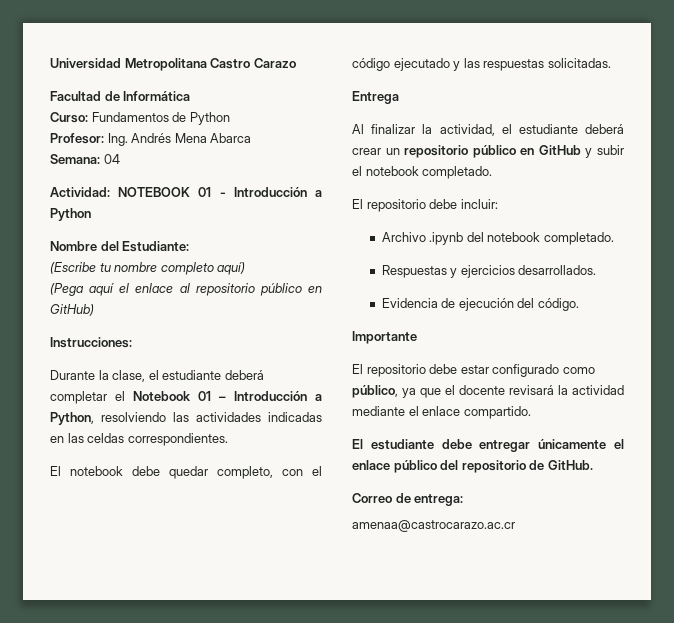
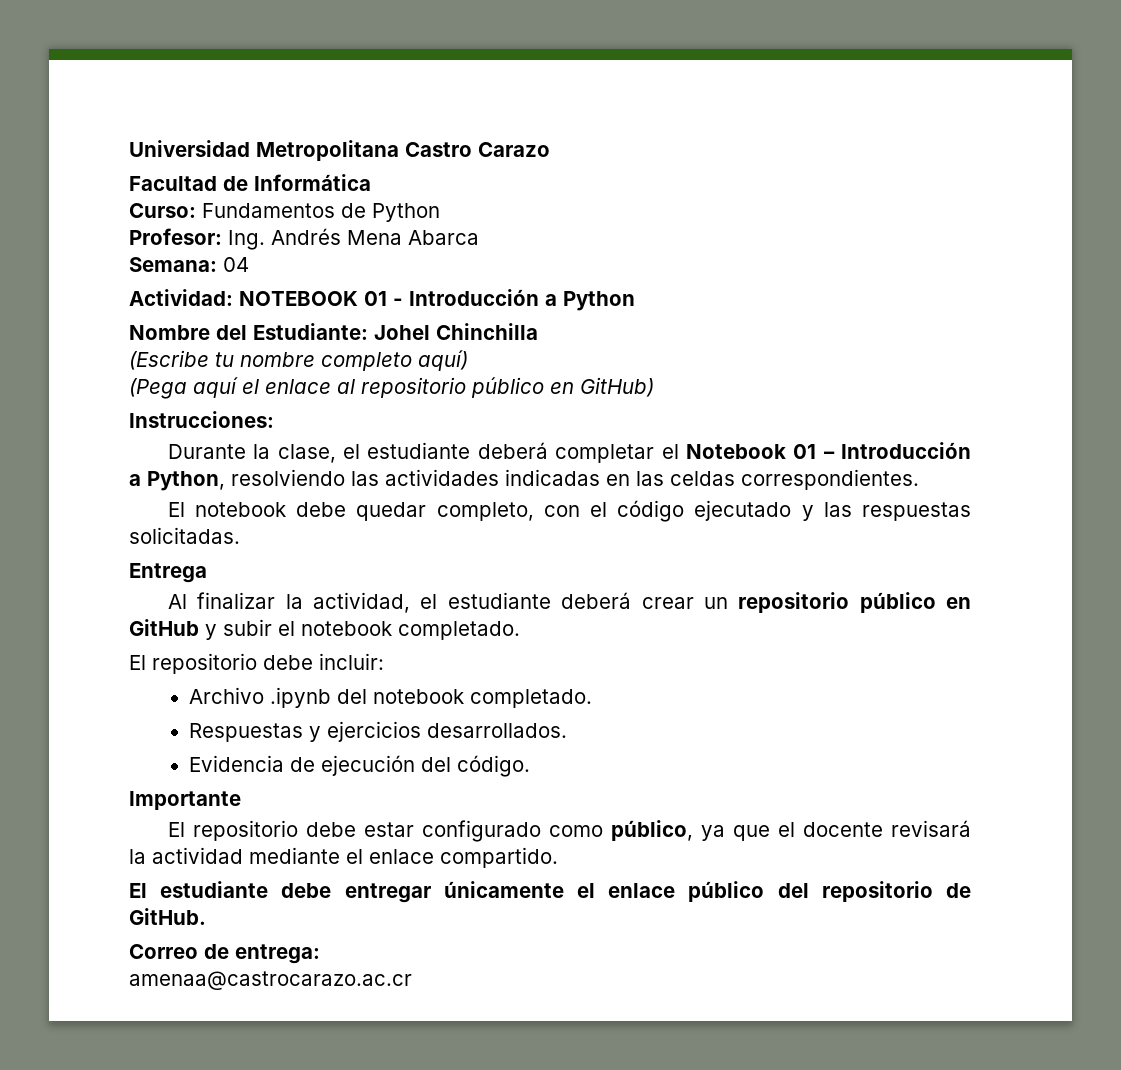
(190, 246) none -> [374,323,538,340] Johel Chinchilla

